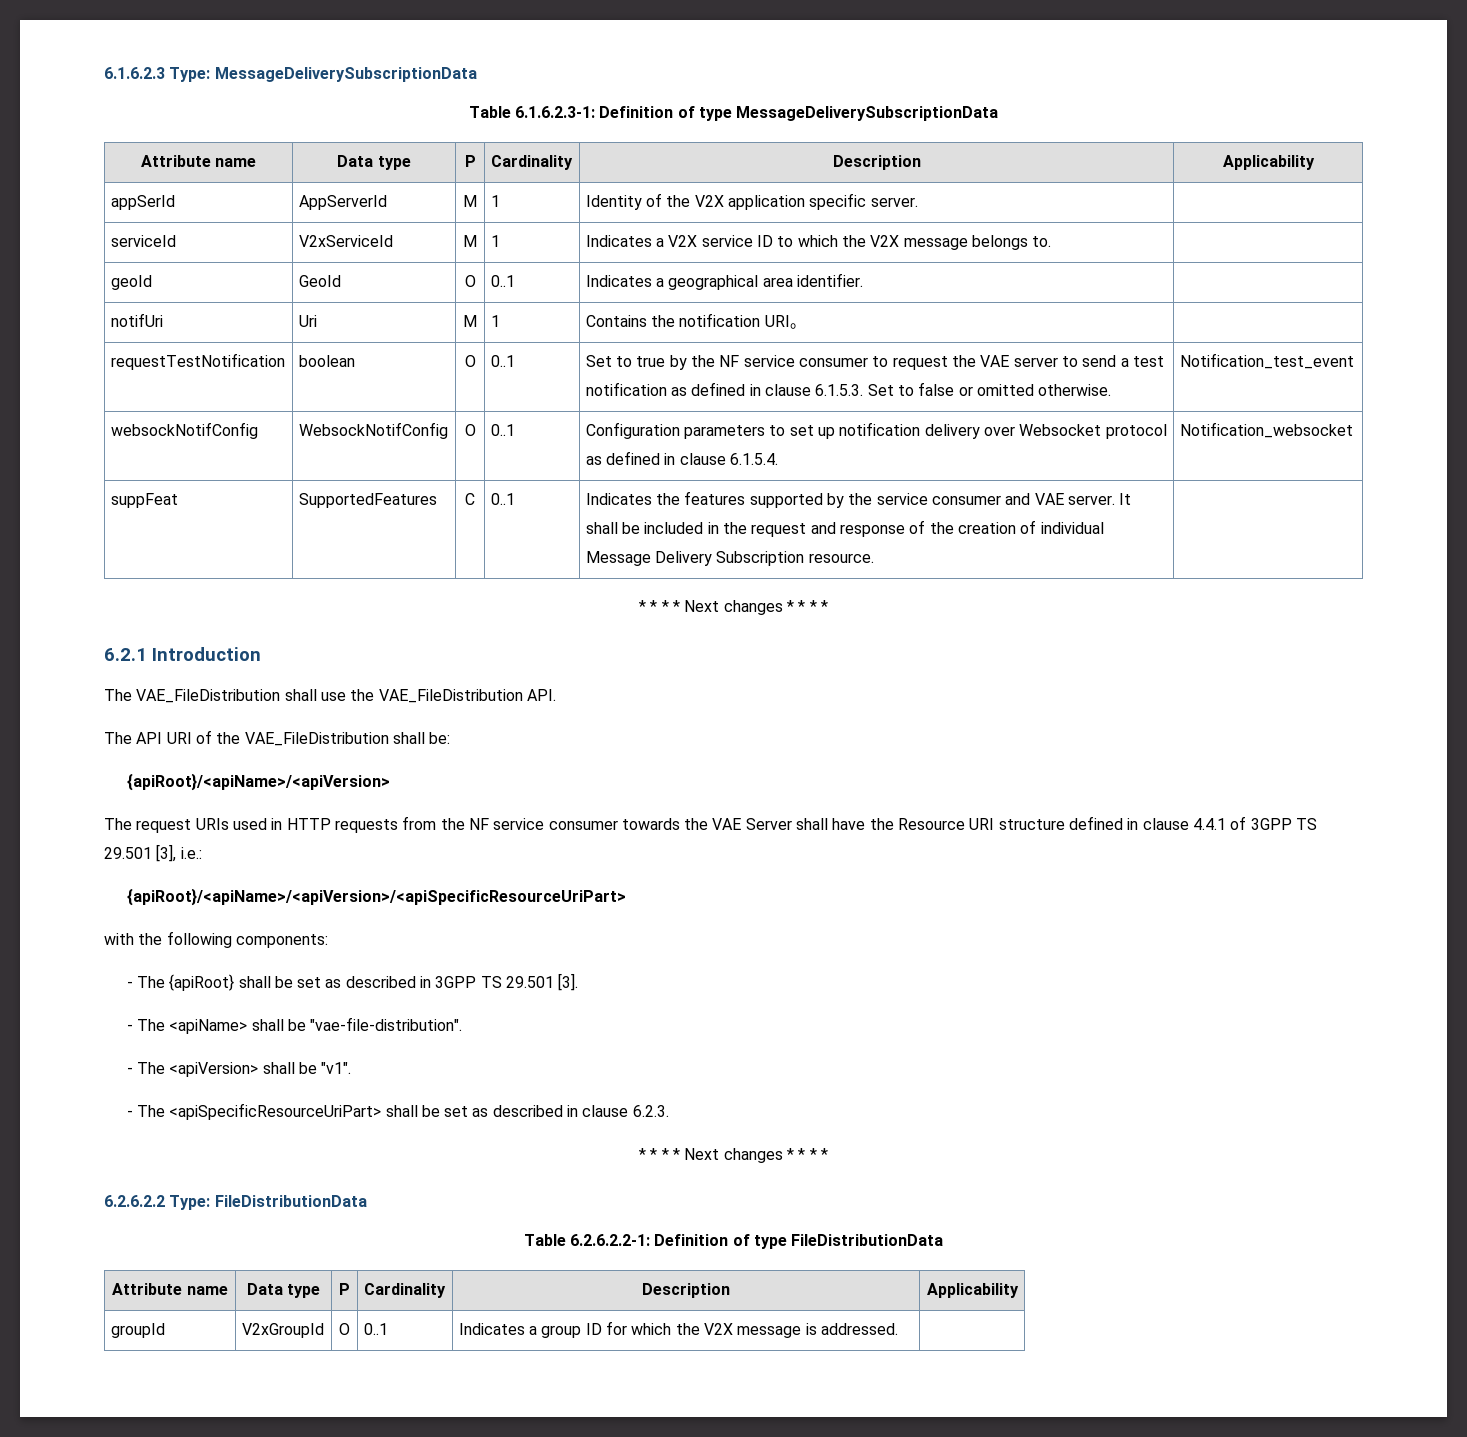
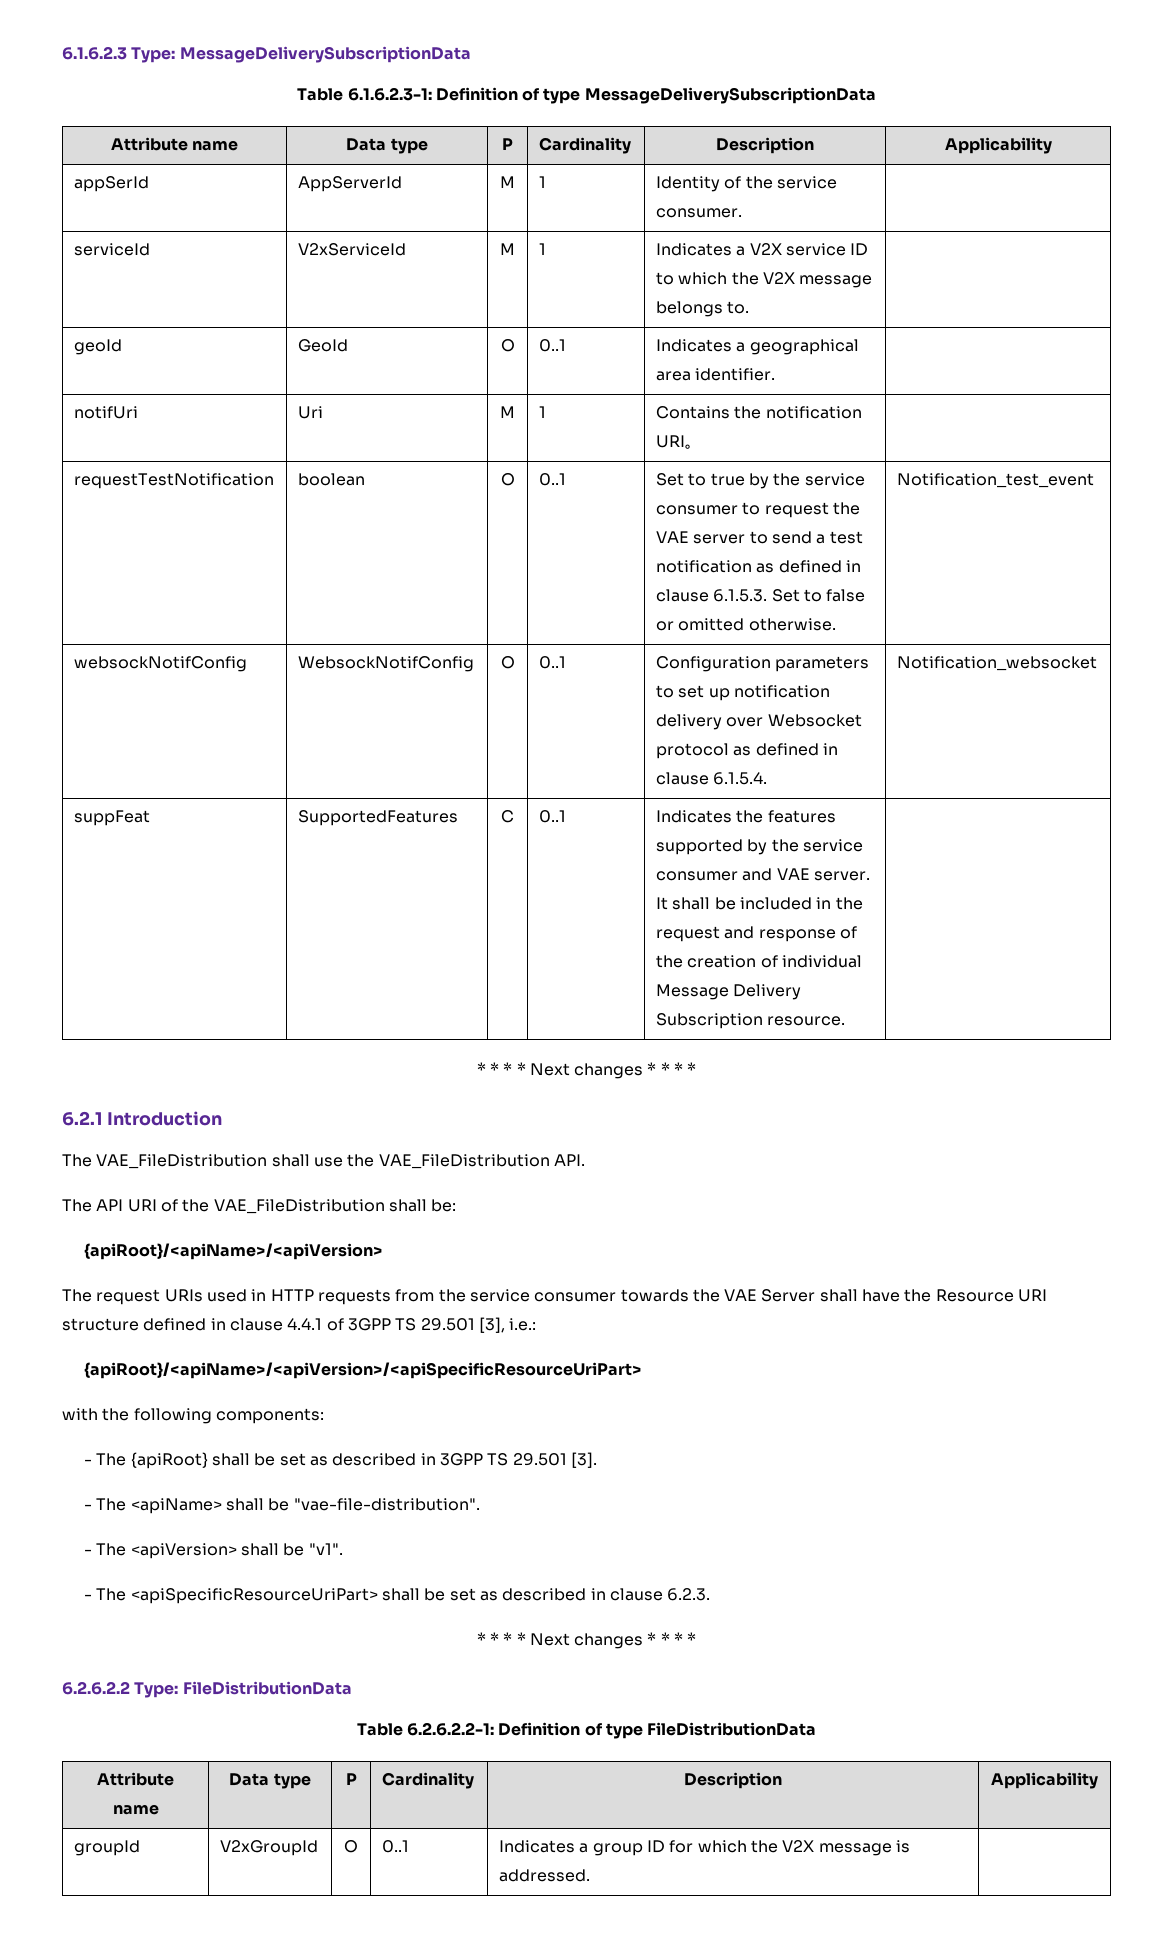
[694,193,918,210] V2X application specific server. -> [776,176,837,189] [655,208,742,218] service consumer.
[719,355,740,367] NF -> (801, 479) none
[468,818,489,830] NF -> (466, 1295) none

